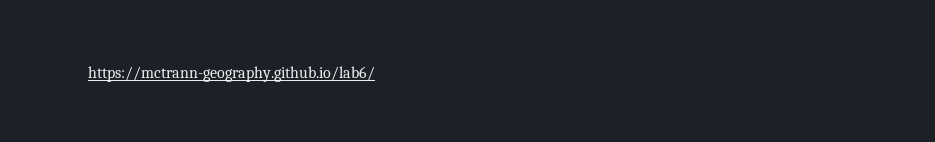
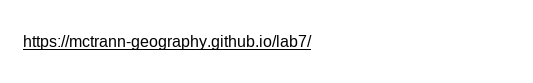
[88,66,375,82] https://mctrann-geography.github.io/lab6/ -> [23,35,312,50] https://mctrann-geography.github.io/lab7/

